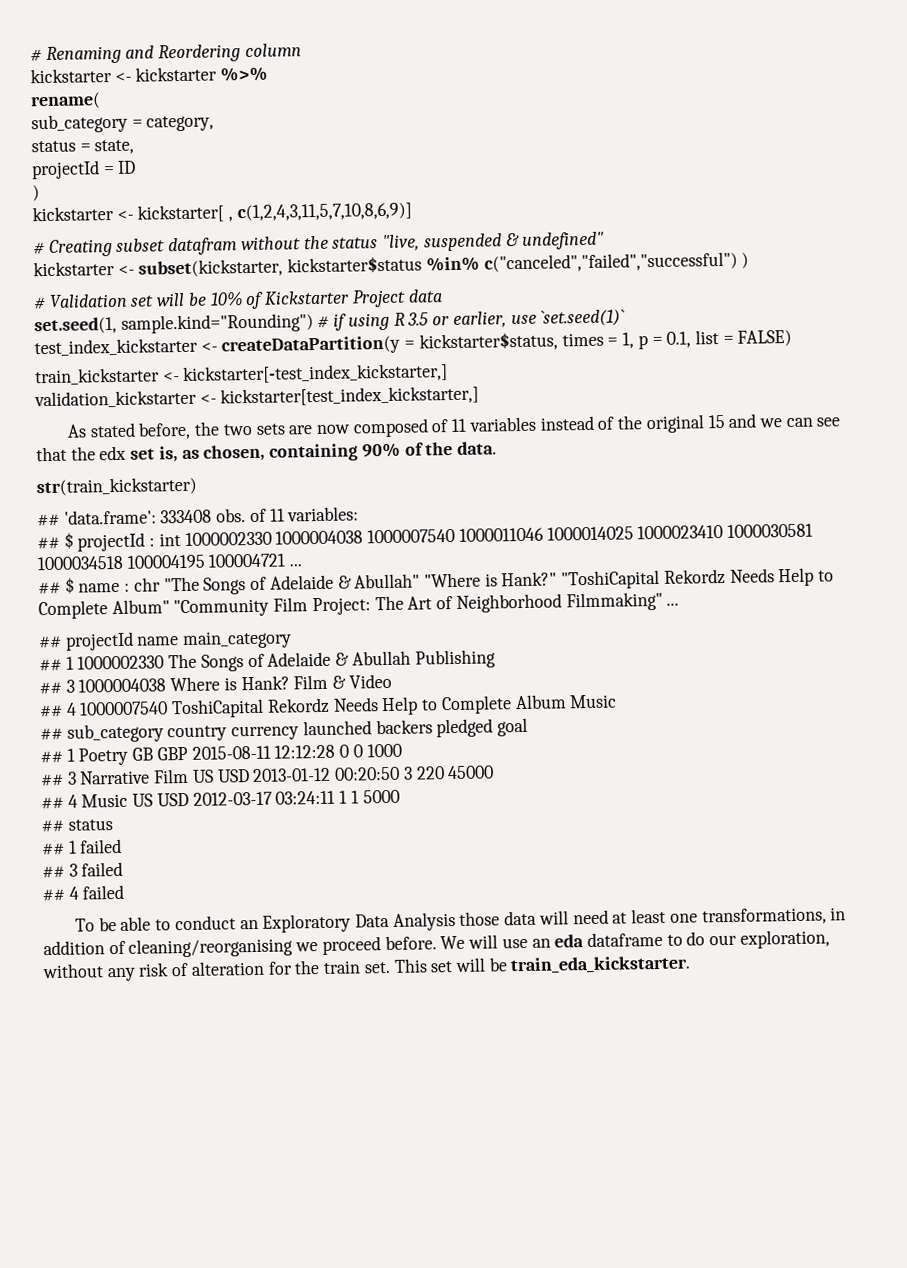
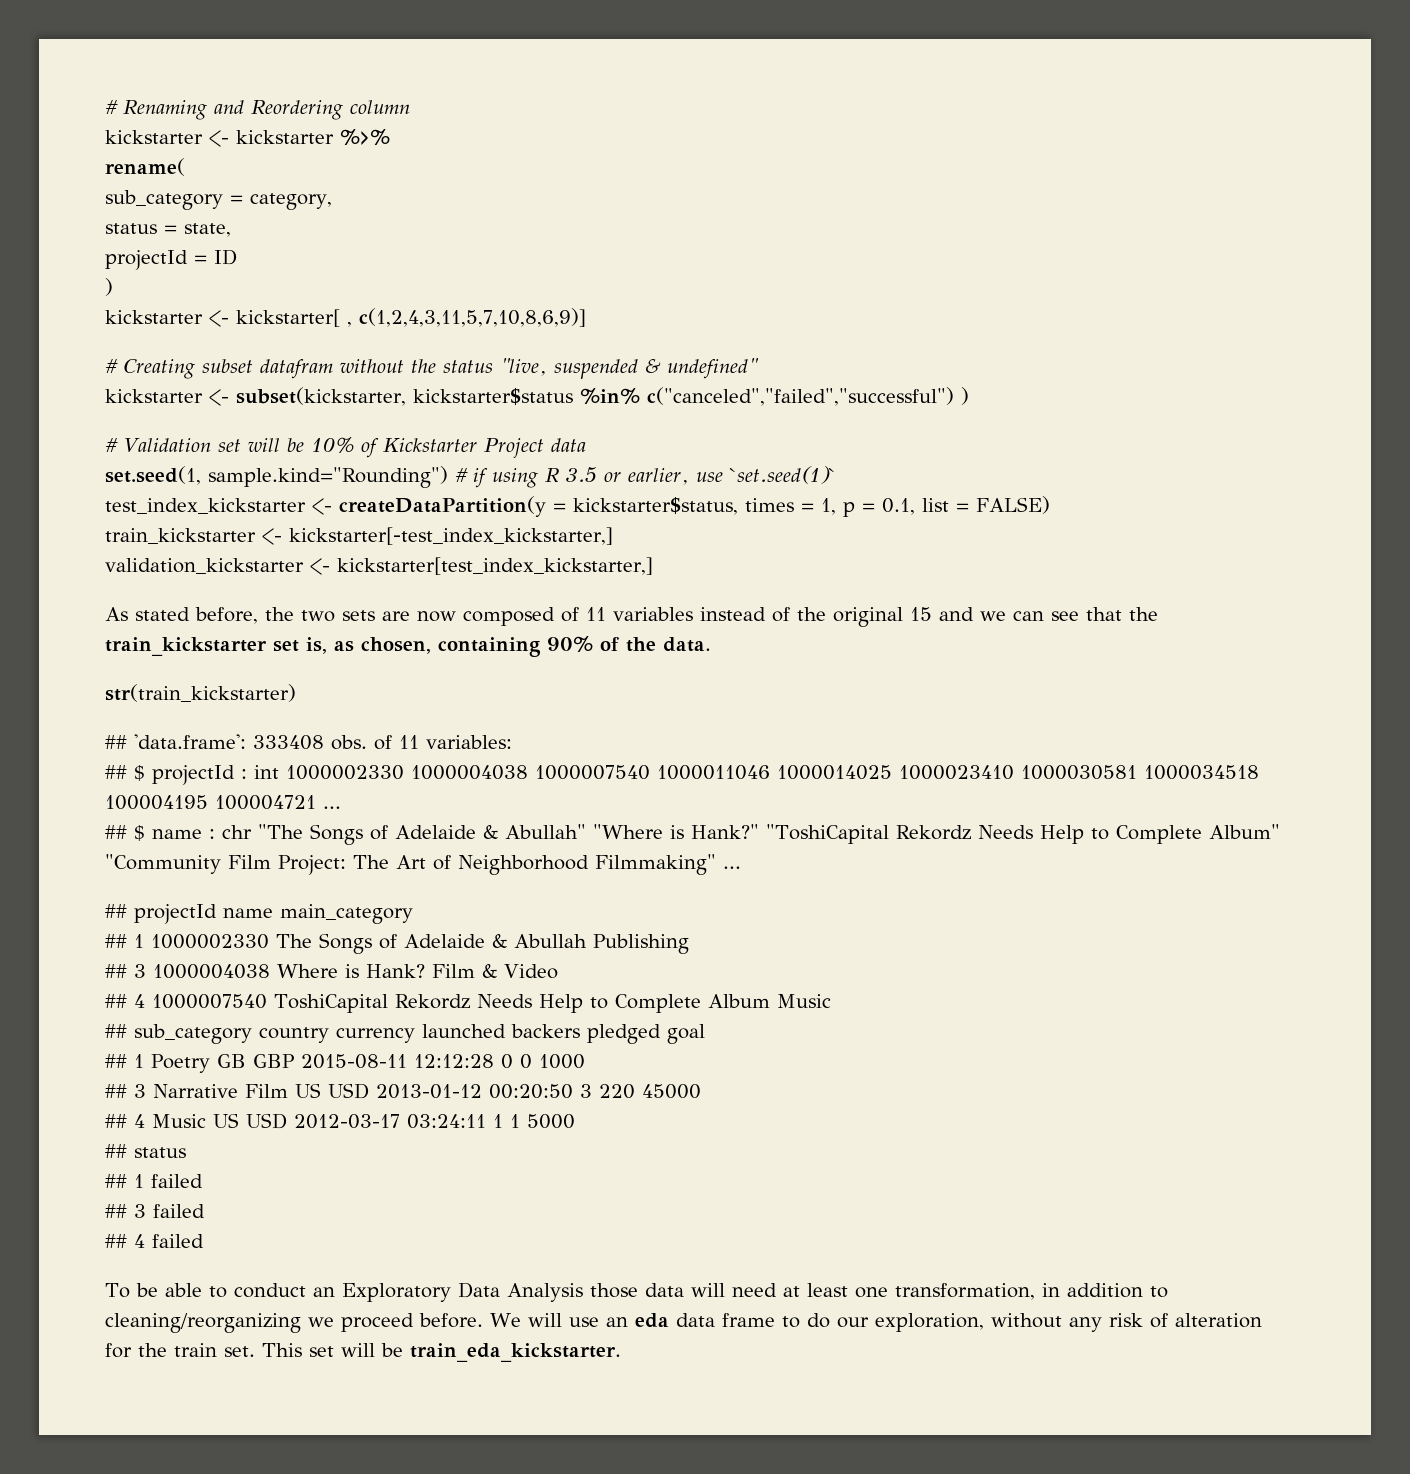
[99,445,127,461] edx -> [105,637,267,656] train_kickstarter
[701,907,827,926] transformations, -> [894,1283,1035,1300] transformation,
[108,937,294,958] of cleaning/reorganising -> [1149,1286,1168,1298] [105,1313,301,1333] to cleaning/reorganizing
[586,931,663,948] dataframe -> [675,1313,775,1327] data frame

